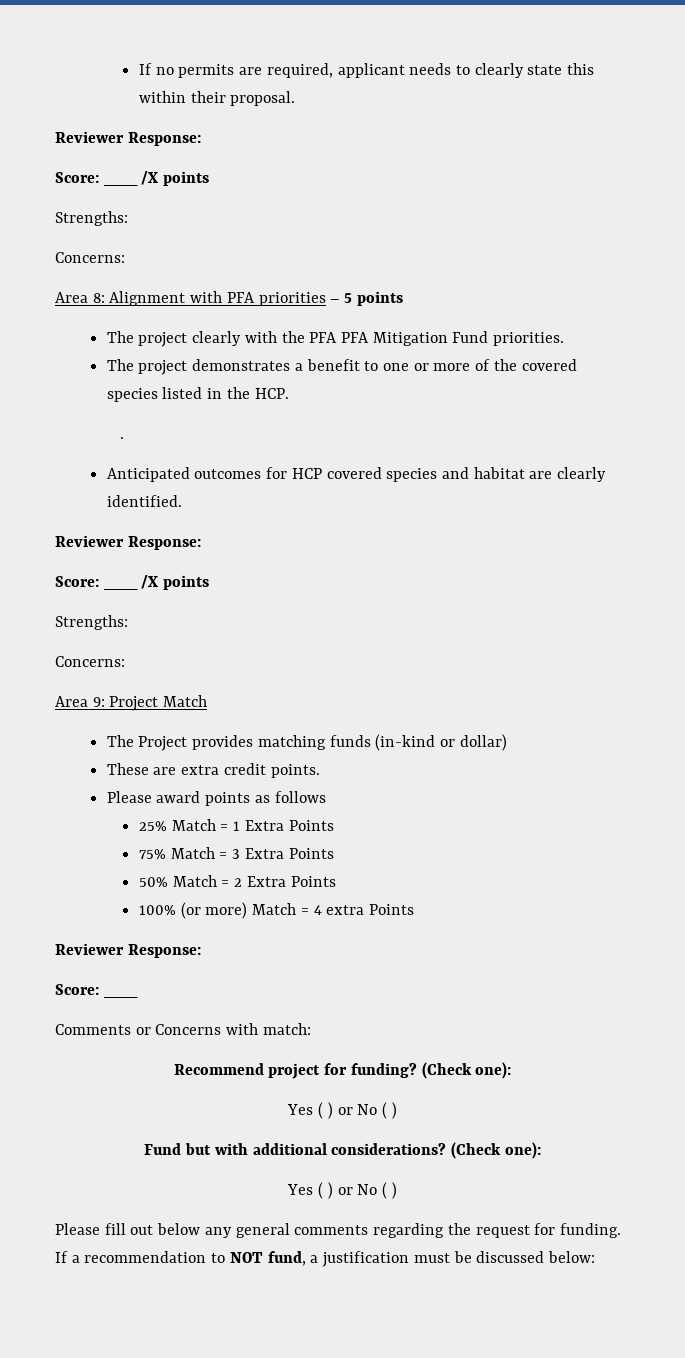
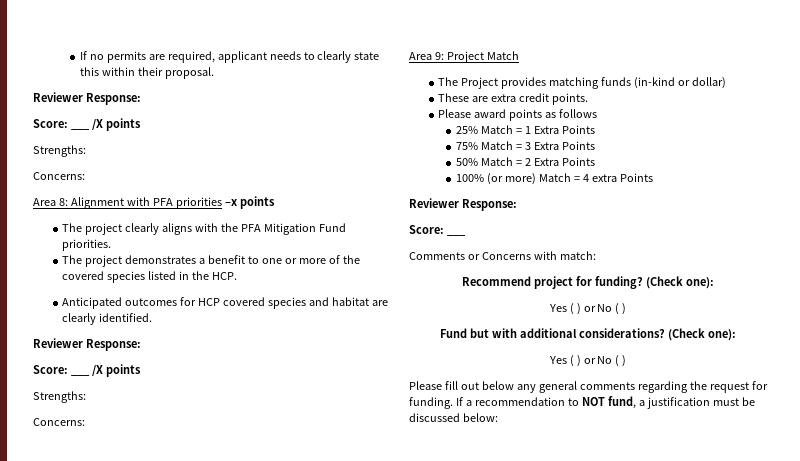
[330,293,353,303] – 5 -> [224,199,237,206] –x
(242, 338) none -> [162,223,193,235] aligns
[340,332,369,343] PFA -> (262, 228) none
[119,437,124,439] // . -> (238, 276) none

